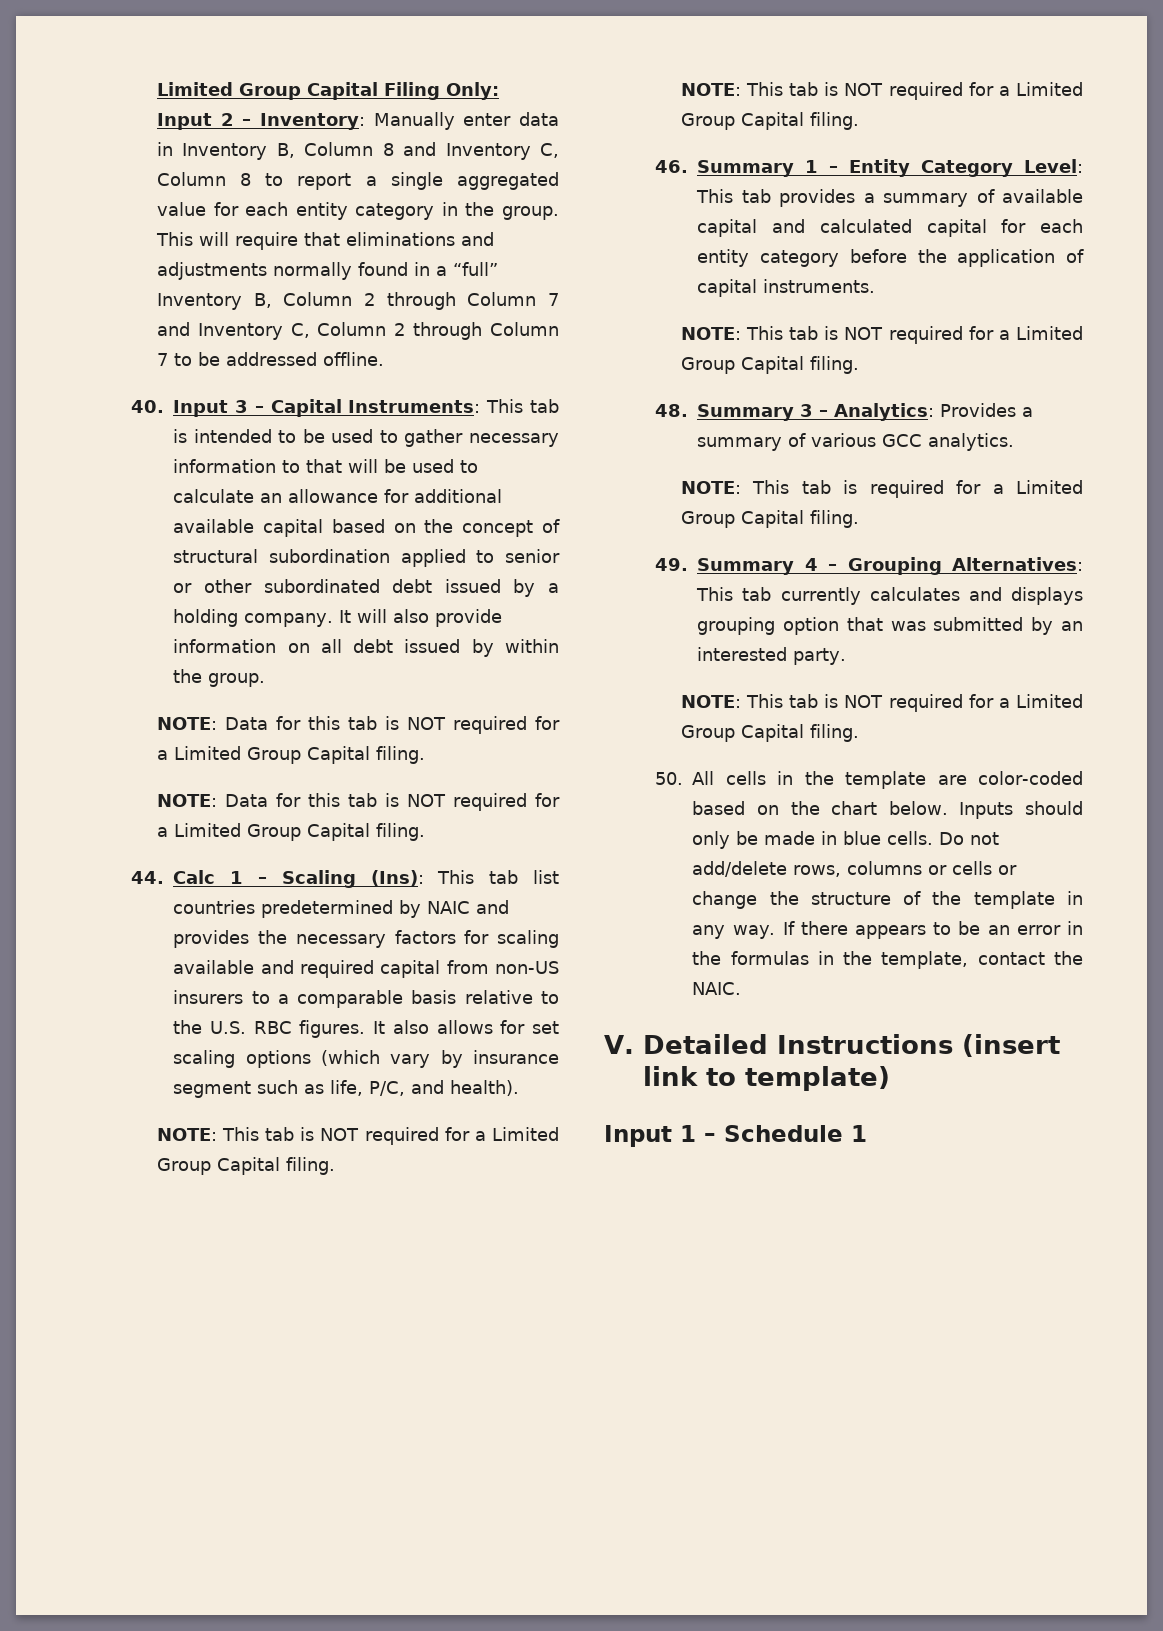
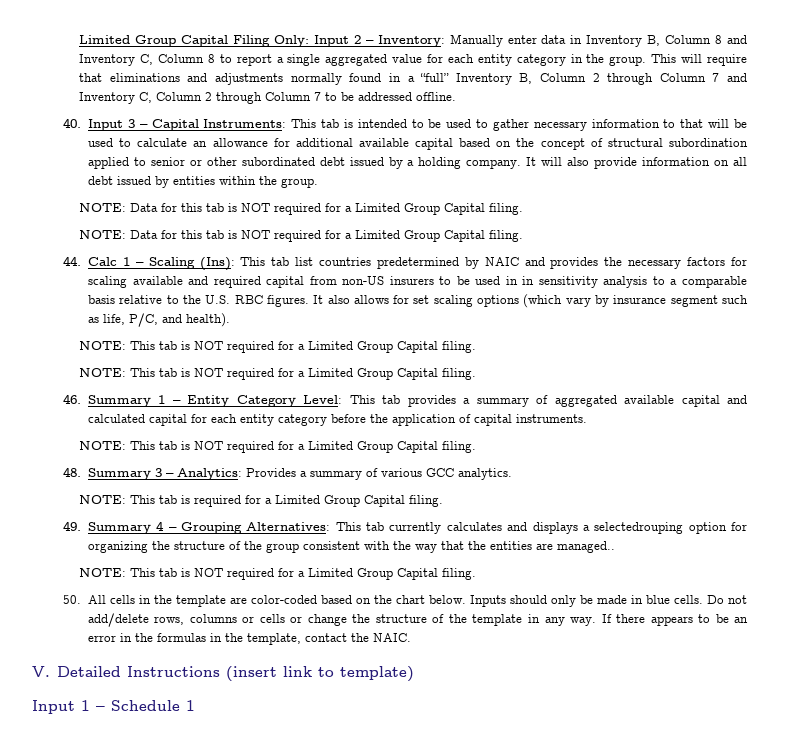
(494, 648) none -> [172,176,215,185] entities
(270, 997) none -> [456,276,665,288] be used in in sensitivity analysis to
(995, 196) none -> [554,395,617,407] aggregated
[697,617,1083,635] [697,647,847,665] grouping option that was submitted by an interested party. -> [582,522,748,534] [87,541,615,553] a selectedrouping option for organizing the structure of the group consistent with the way that the entities are managed..

